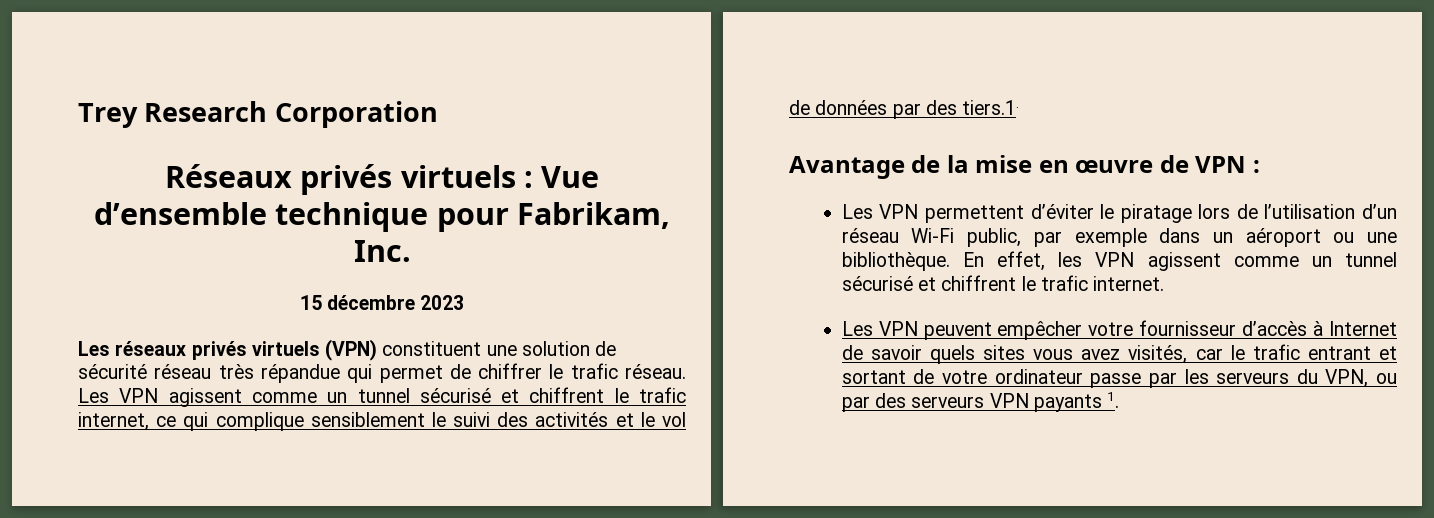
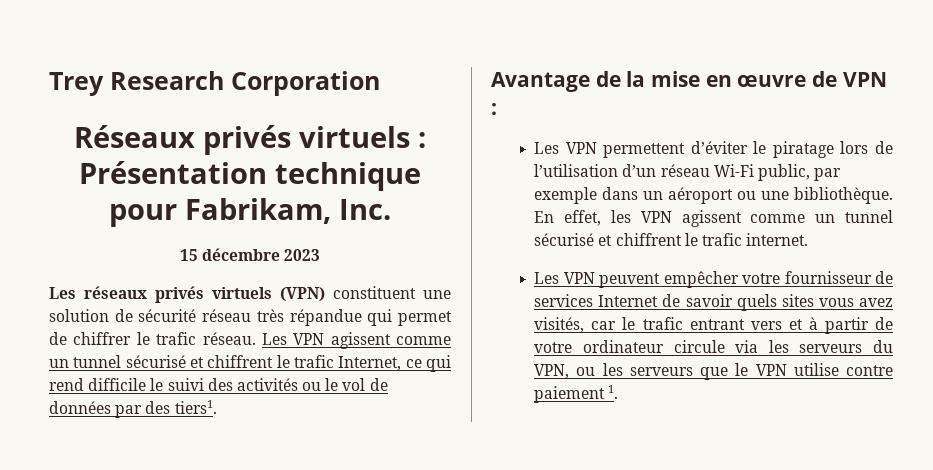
[540,166,599,188] [94,202,268,225] Vue d’ensemble -> [79,161,268,184] Présentation
[78,412,149,431] internet, -> [338,356,402,371] Internet,
[215,412,425,431] complique sensiblement -> [49,378,147,391] rend difficile
[615,413,634,427] et -> [302,382,322,391] ou
[962,100,1020,115] tiers.1. -> [174,400,217,414] tiers1.
[1242,321,1324,336] d’accès à -> [875,271,893,284] [534,294,594,307] de services
[1379,346,1397,360] [841,370,906,384] et sortant -> [750,317,869,334] vers et à partir
[1090,372,1177,388] passe par -> [673,340,759,353] circule via
[841,393,1102,412] par des serveurs VPN payants -> [602,363,893,380] [534,386,606,403] les serveurs que le VPN utilise contre paiement

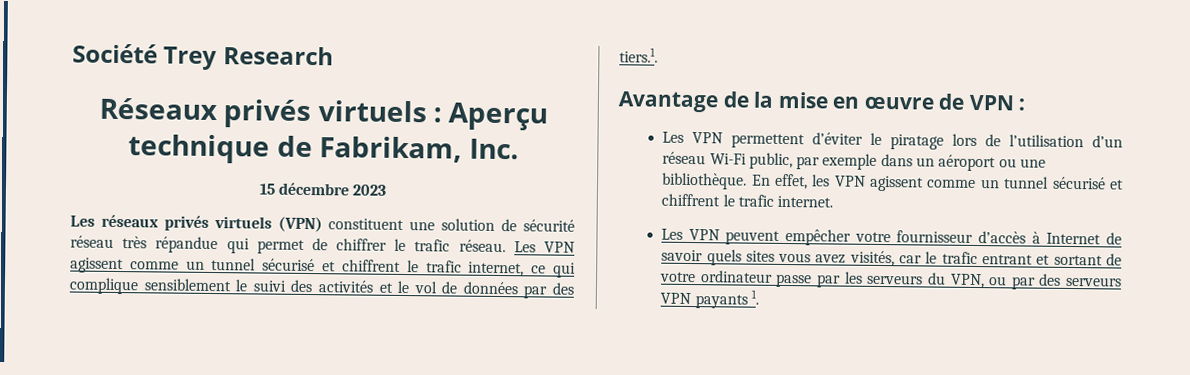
(49, 84) none -> [72,43,158,64] Société
[230,71,380,96] Corporation -> (334, 56) none
[79,161,421,191] [109,204,177,227] Présentation technique pour -> [448,102,549,131] [128,134,313,164] Aperçu technique de
[338,356,402,371] Internet, -> [468,261,525,277] internet,
[49,378,147,391] rend difficile -> [69,277,232,295] complique sensiblement
[302,382,322,391] ou -> [378,282,393,293] et
[174,400,217,414] tiers1. -> [619,47,658,63] tiers.1.
[875,271,893,284] [534,294,594,307] de services -> [978,231,1041,244] d’accès à
[750,317,869,334] vers et à partir -> [1036,254,1103,266] et sortant
[673,340,759,353] circule via -> [775,273,842,288] passe par
[602,363,893,380] [534,386,606,403] les serveurs que le VPN utilise contre paiement -> [1010,273,1122,290] [660,292,748,309] par des serveurs VPN payants

